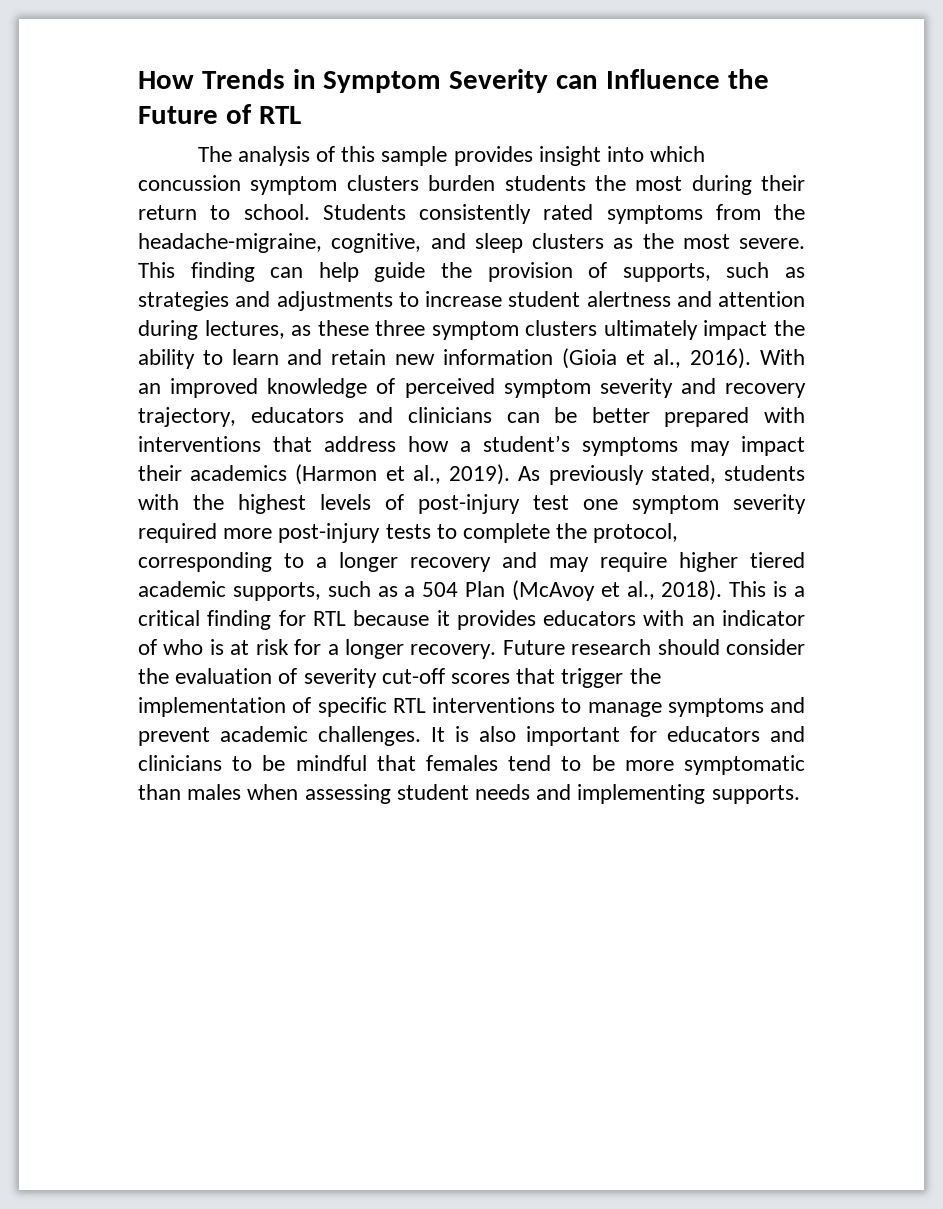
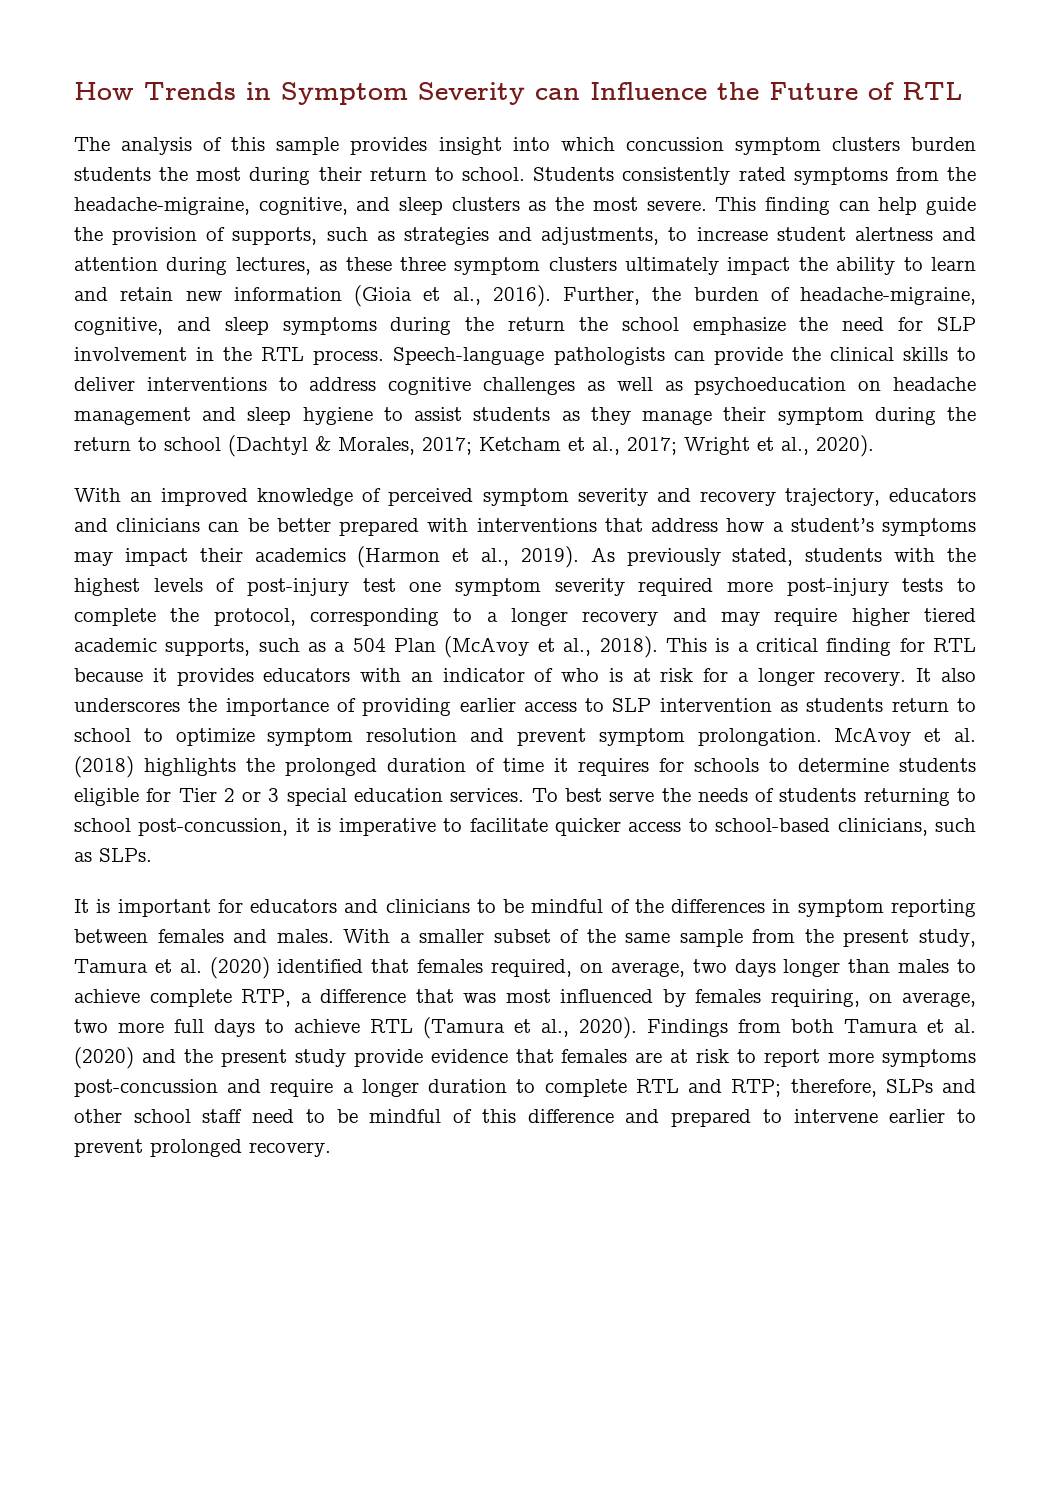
[276,291,393,311] adjustments -> [541,227,660,245] adjustments,
(752, 358) none -> [563,287,976,305] [74,317,976,335] [74,347,977,365] [74,377,977,395] [74,407,977,425] [74,435,874,457] Further, the burden of headache-migraine, cognitive, and sleep symptoms during the return the school emphasize the need for SLP involvement in the RTL process. Speech-language pathologists can provide the clinical skills to deliver interventions to address cognitive challenges as well as psychoeducation on headache management and sleep hygiene to assist students as they manage their symptom during the return to school (Dachtyl & Morales, 2017; Ketcham et al., 2017; Wright et al., 2020). //
[502,639,805,655] [138,668,661,688] [138,697,805,717] [138,726,421,746] Future research should consider the evaluation of severity cut-off scores that trigger the implementation of specific RTL interventions to manage symptoms and prevent academic challenges. -> [916,668,976,682] [74,698,976,716] [74,727,977,746] [74,756,976,778] [74,788,976,806] [74,818,976,836] [74,848,152,862] It also underscores the importance of providing earlier access to SLP intervention as students return to school to optimize symptom resolution and prevent symptom prolongation. McAvoy et al. (2018) highlights the prolonged duration of time it requires for schools to determine students eligible for Tier 2 or 3 special education services. To best serve the needs of students returning to school post-concussion, it is imperative to facilitate quicker access to school-based clinicians, such as SLPs. //
[479,726,516,742] also -> (111, 906) none
[376,755,805,775] [138,784,800,804] that females tend to be more symptomatic than males when assessing student needs and implementing supports. -> [610,899,976,917] [74,929,976,947] [74,957,977,979] [74,989,977,1007] [74,1017,976,1039] [74,1047,976,1069] [74,1079,977,1097] [74,1109,977,1127] [74,1139,331,1157] of the differences in symptom reporting between females and males. With a smaller subset of the same sample from the present study, Tamura et al. (2020) identified that females required, on average, two days longer than males to achieve complete RTP, a difference that was most influenced by females requiring, on average, two more full days to achieve RTL (Tamura et al., 2020). Findings from both Tamura et al. (2020) and the present study provide evidence that females are at risk to report more symptoms post-concussion and require a longer duration to complete RTL and RTP; therefore, SLPs and other school staff need to be mindful of this difference and prepared to intervene earlier to prevent prolonged recovery.

